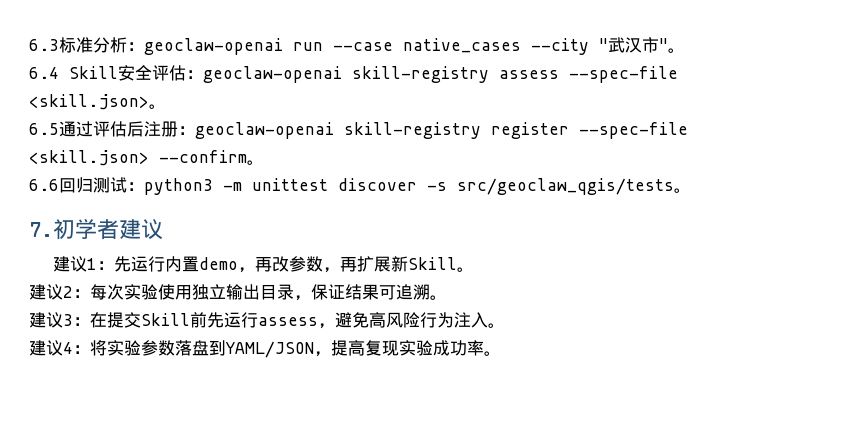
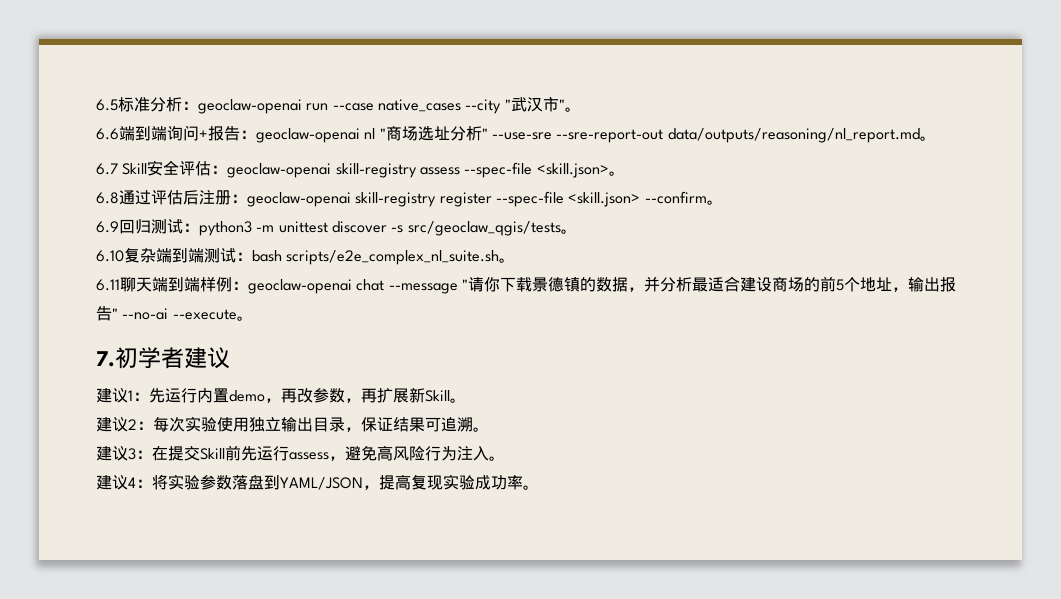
[29,39,59,51] 6.3 -> [96,99,118,111] 6.5
[29,67,59,79] 6.4 -> [96,125,936,143] [96,163,118,175] 6.6端到端询问+报告：geoclaw-openai nl "商场选址分析" --use-sre --sre-report-out data/outputs/reasoning/nl_report.md。 // 6.7
[29,123,59,135] 6.5 -> [96,192,119,204] 6.8
[29,179,59,191] 6.6 -> [96,221,119,233] 6.9
(691, 190) none -> [96,248,516,265] [96,276,956,294] [96,306,253,321] // 6.10复杂端到端测试：bash scripts/e2e_complex_nl_suite.sh。 // 6.11聊天端到端样例：geoclaw-openai chat --message "请你下载景德镇的数据，并分析最适合建设商场的前5个地址，输出报告" --no-ai --execute。

